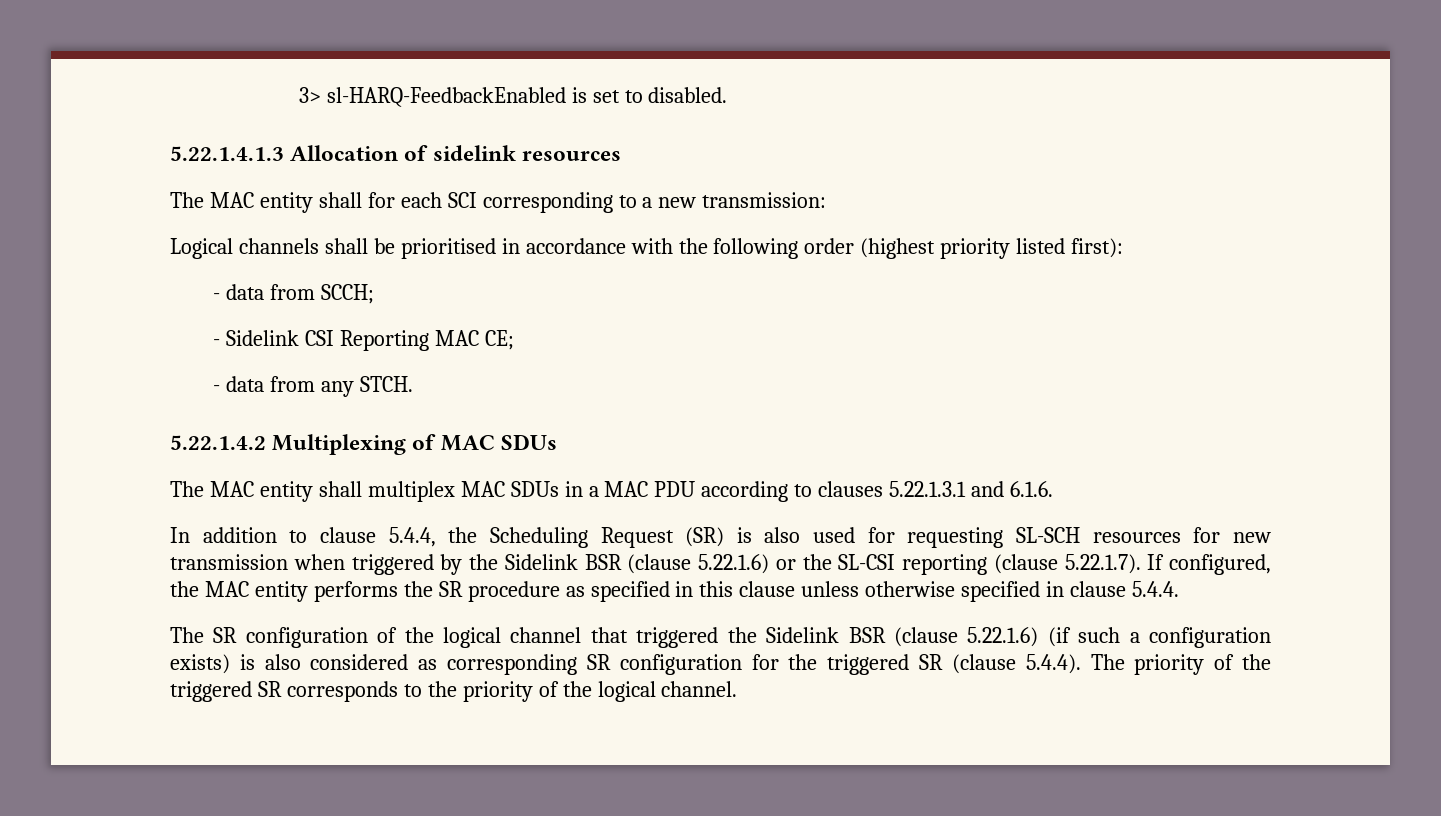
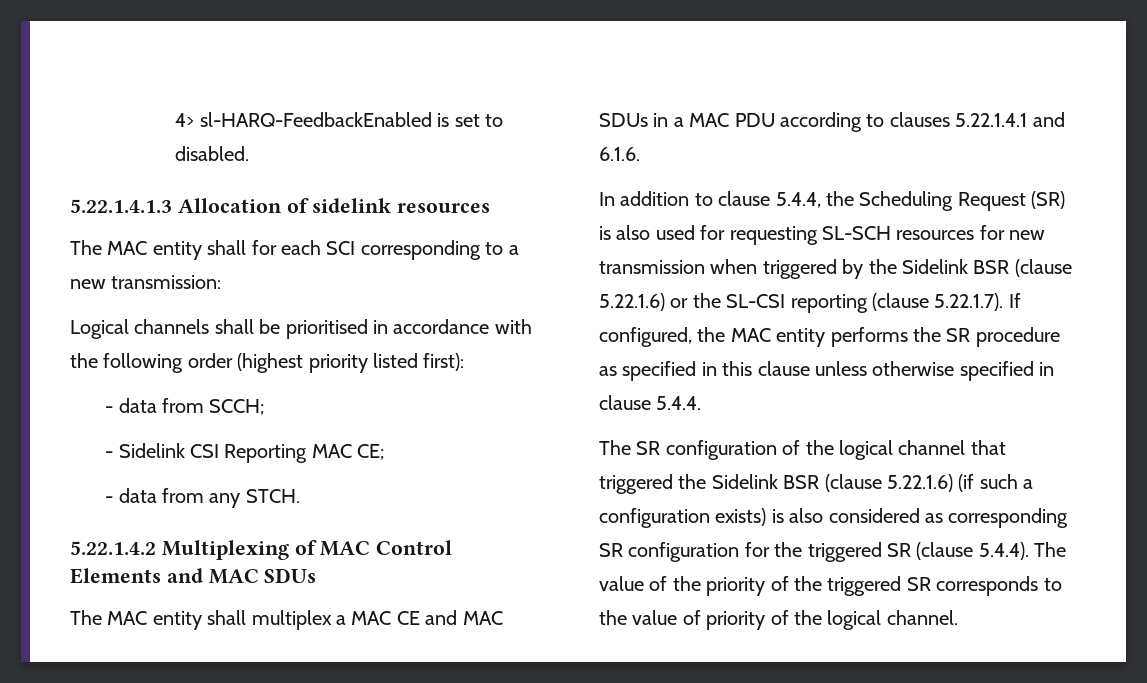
[298,87,321,103] 3> -> [175,113,195,127] 4>
(495, 443) none -> [376,540,453,555] [70,568,259,584] Control Elements and MAC
(455, 491) none -> [336,610,458,625] a MAC CE and
[889,481,967,497] 5.22.1.3.1 -> [955,113,1028,127] 5.22.1.4.1
(1125, 662) none -> [599,576,701,591] value of the
(457, 689) none -> [632,610,701,625] value of

